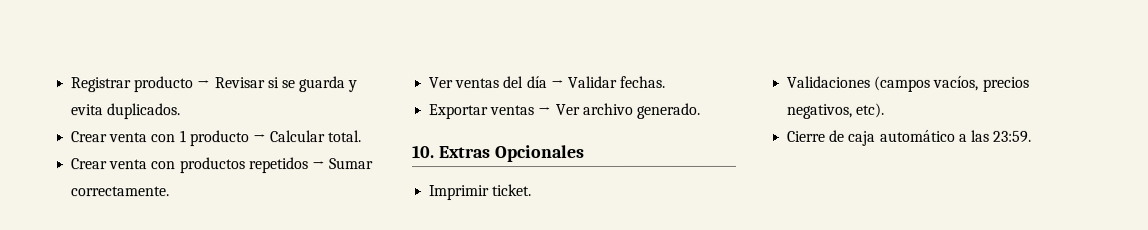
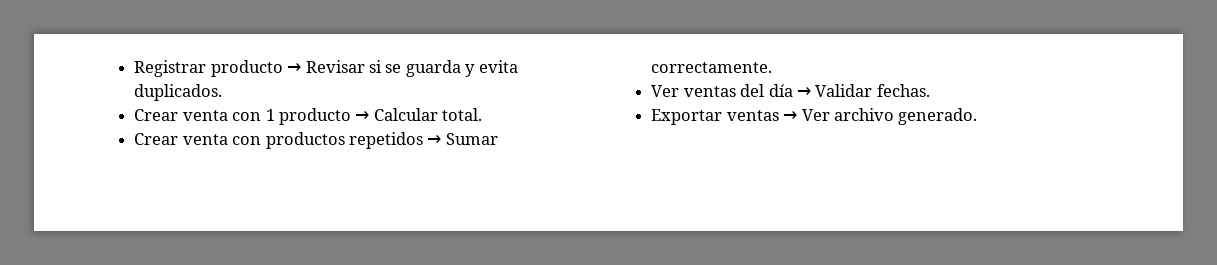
[412,144,585,163] [429,184,533,201] [786,75,1029,92] [786,102,886,119] [787,129,1033,146] // 10. Extras Opcionales // Imprimir ticket. // Validaciones (campos vacíos, precios negativos, etc). // Cierre de caja automático a las 23:59. -> (978, 116) none

